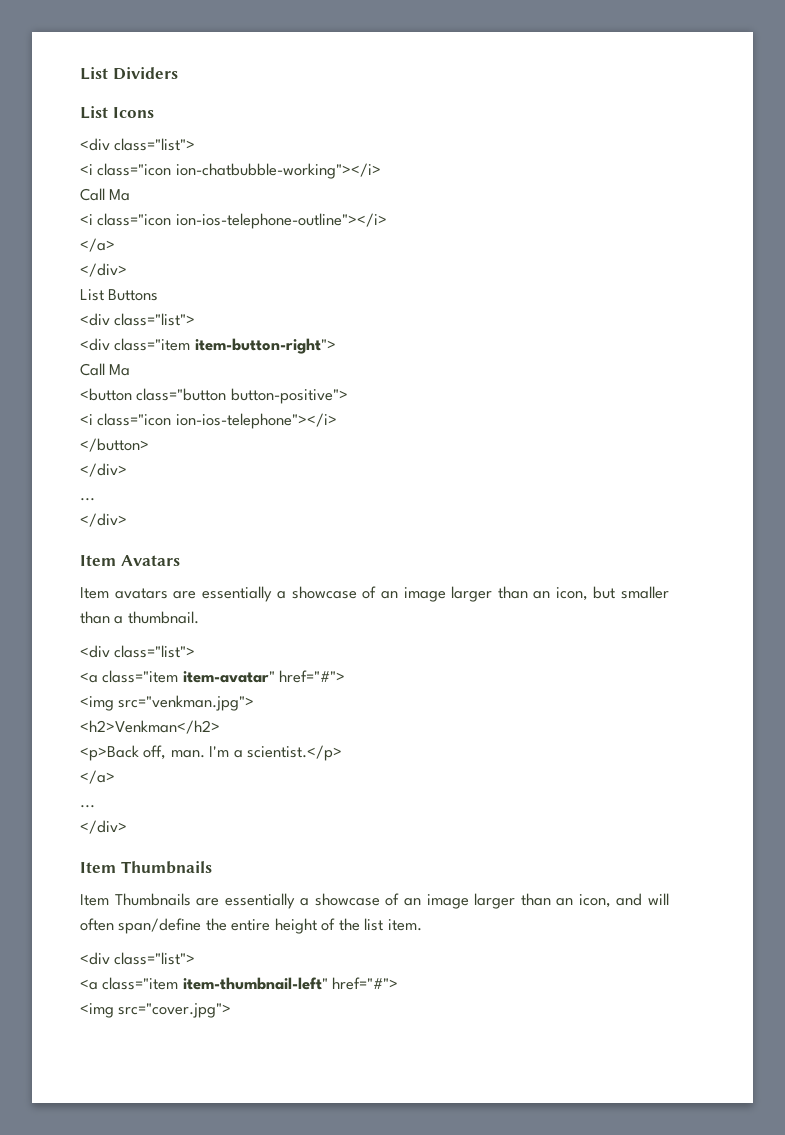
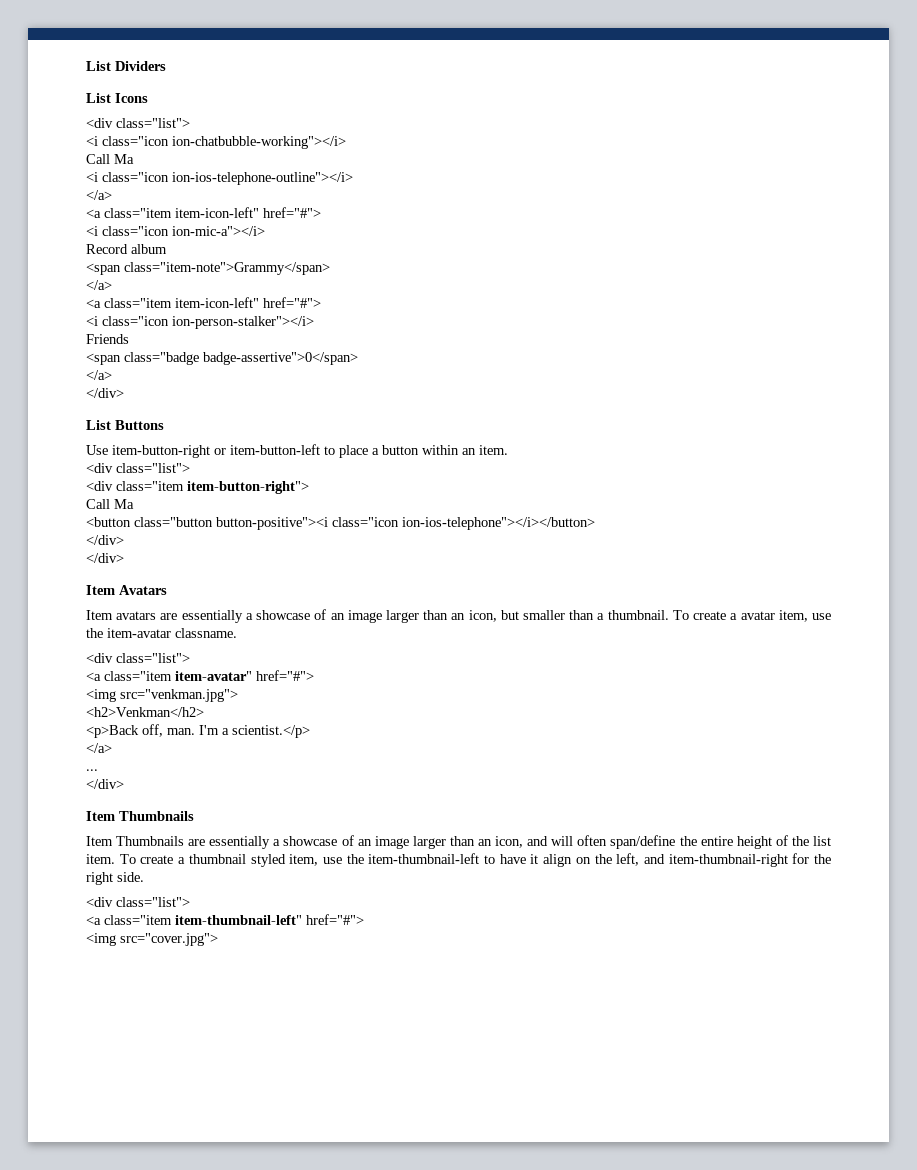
[80,263,127,277] [80,289,159,301] </div> // List Buttons -> [86,207,321,218] [86,226,265,236] [86,244,167,254] [86,262,330,275] [86,280,112,290] [86,297,321,308] [86,316,314,329] [86,334,129,344] [86,352,358,365] [86,370,112,380] [86,388,124,398] [86,420,164,430] [86,444,508,458] <a class="item item-icon-left" href="#"> // <i class="icon ion-mic-a"></i> // Record album // <span class="item-note">Grammy</span> // </a> // <a class="item item-icon-left" href="#"> // <i class="icon ion-person-stalker"></i> // Friends // <span class="badge badge-assertive">0</span> // </a> // </div> // List Buttons // Use item-button-right or item-button-left to place a button within an item.
[230,388,348,404] [80,413,337,429] [80,438,149,452] [80,463,127,477] [80,498,95,501] button-positive"> // <i class="icon ion-ios-telephone"></i> // </button> // </div> // ... -> [216,517,595,530] [86,535,124,545] button-positive"><i class="icon ion-ios-telephone"></i></button> // </div>
(199, 617) none -> [672,610,832,622] [86,628,237,638] To create a avatar item, use the item-avatar classname.
(422, 925) none -> [119,853,832,867] [86,872,144,885] To create a thumbnail styled item, use the item-thumbnail-left to have it align on the left, and item-thumbnail-right for the right side.

